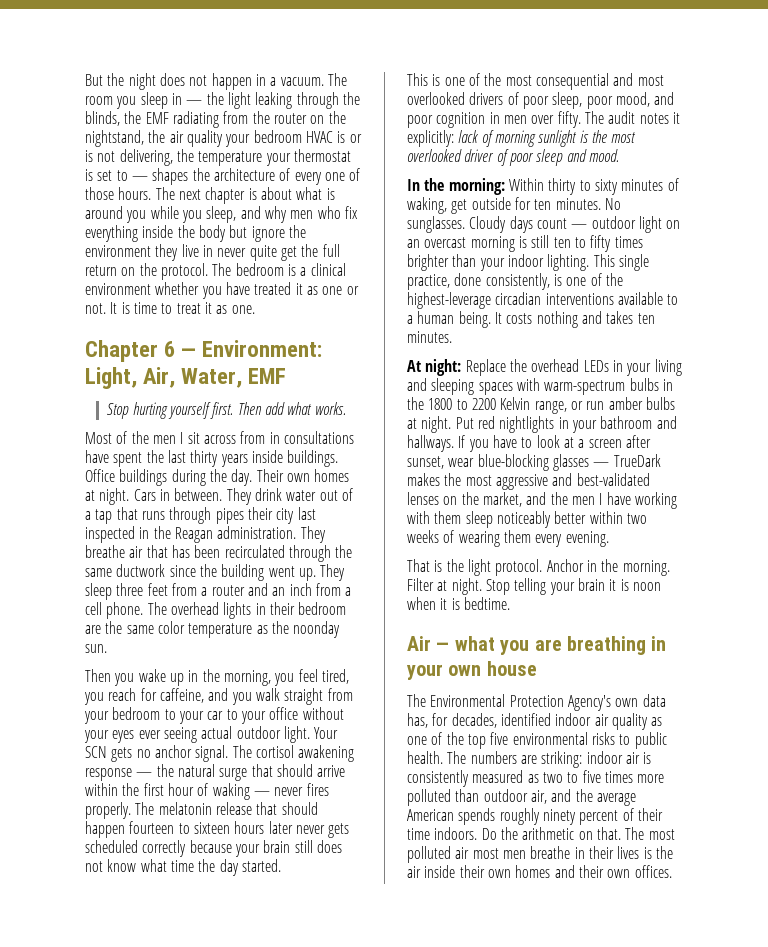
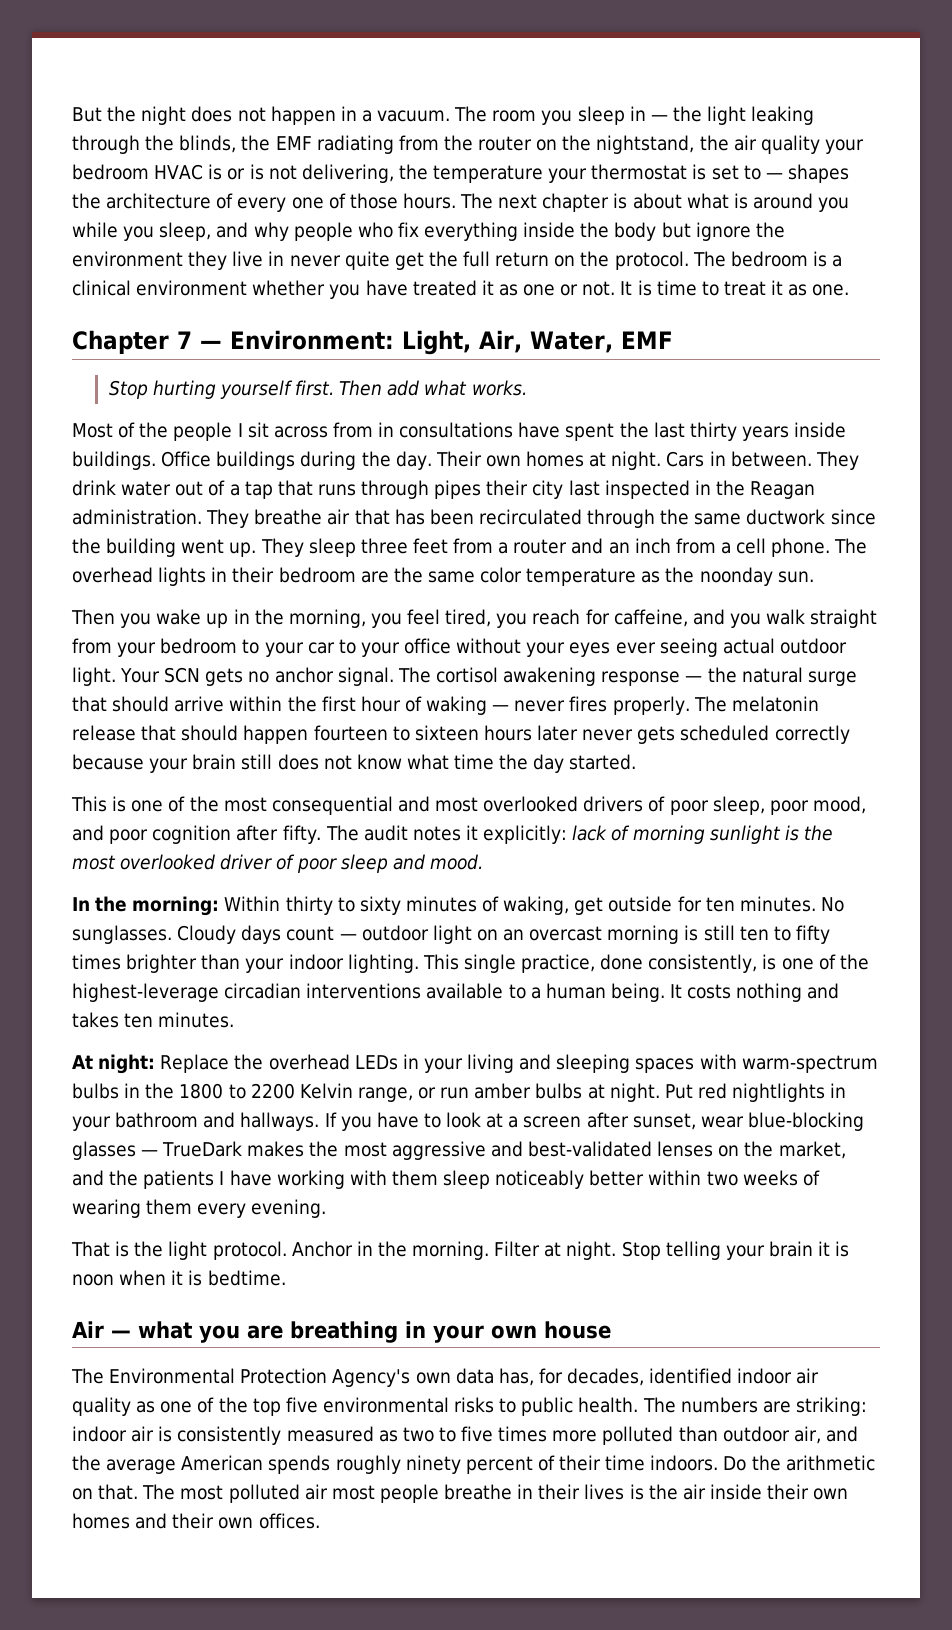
[290,210,314,219] men -> [293,222,353,241] people
[164,341,176,357] 6 -> [177,331,192,349] 7
[152,435,176,444] men -> [173,422,233,441] people
[489,112,555,124] in men over -> [236,825,279,841] after
[571,496,595,505] men -> [143,1170,215,1189] patients
[502,850,526,859] men -> [379,1484,439,1503] people

